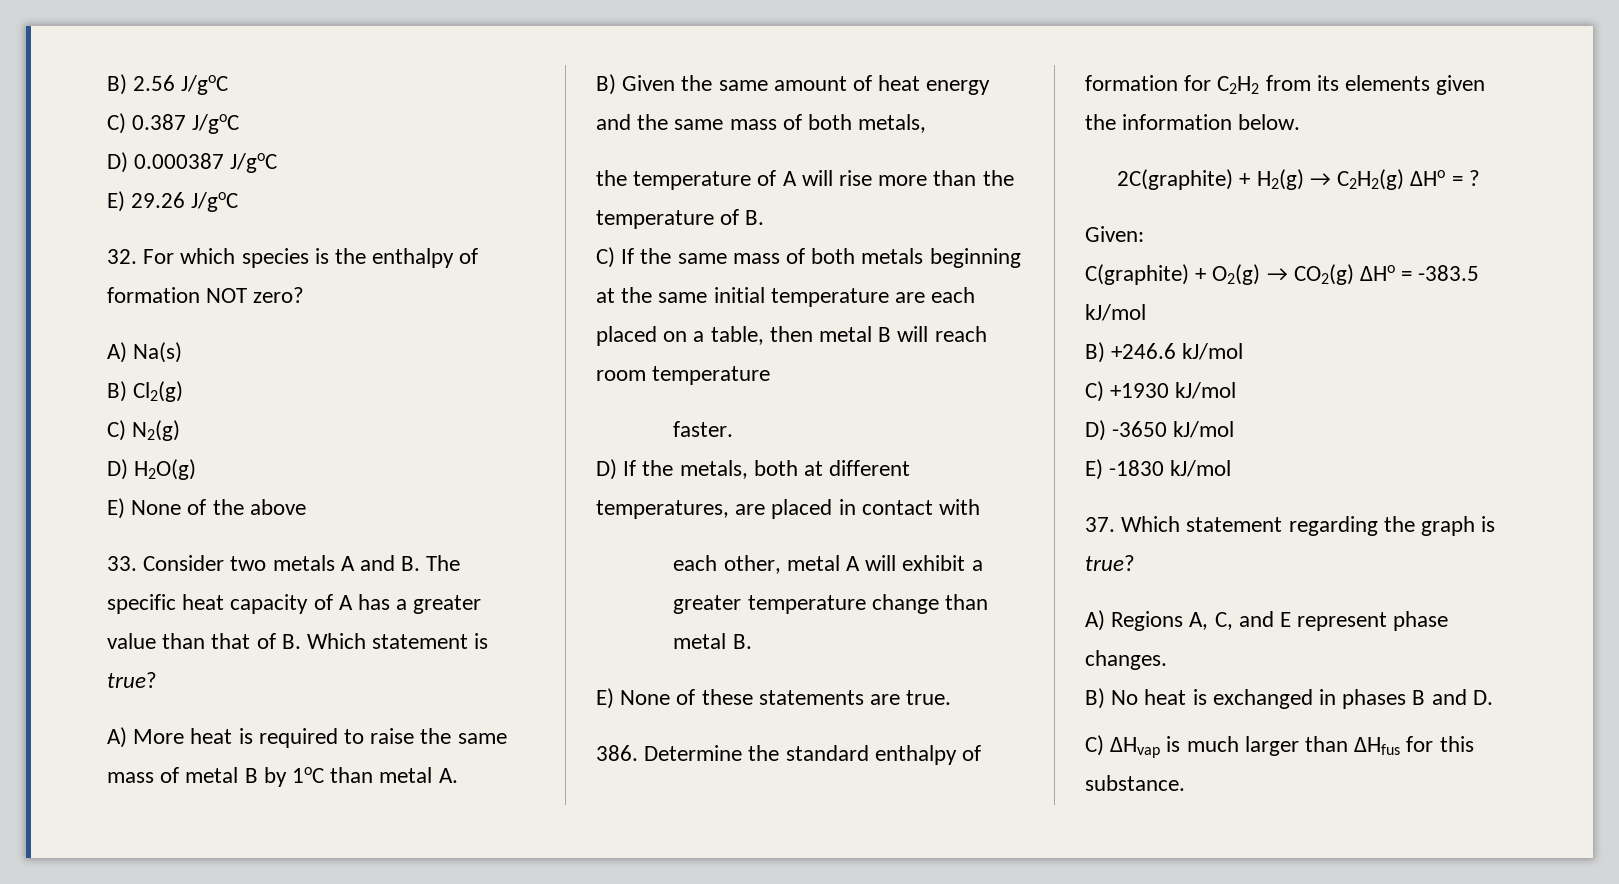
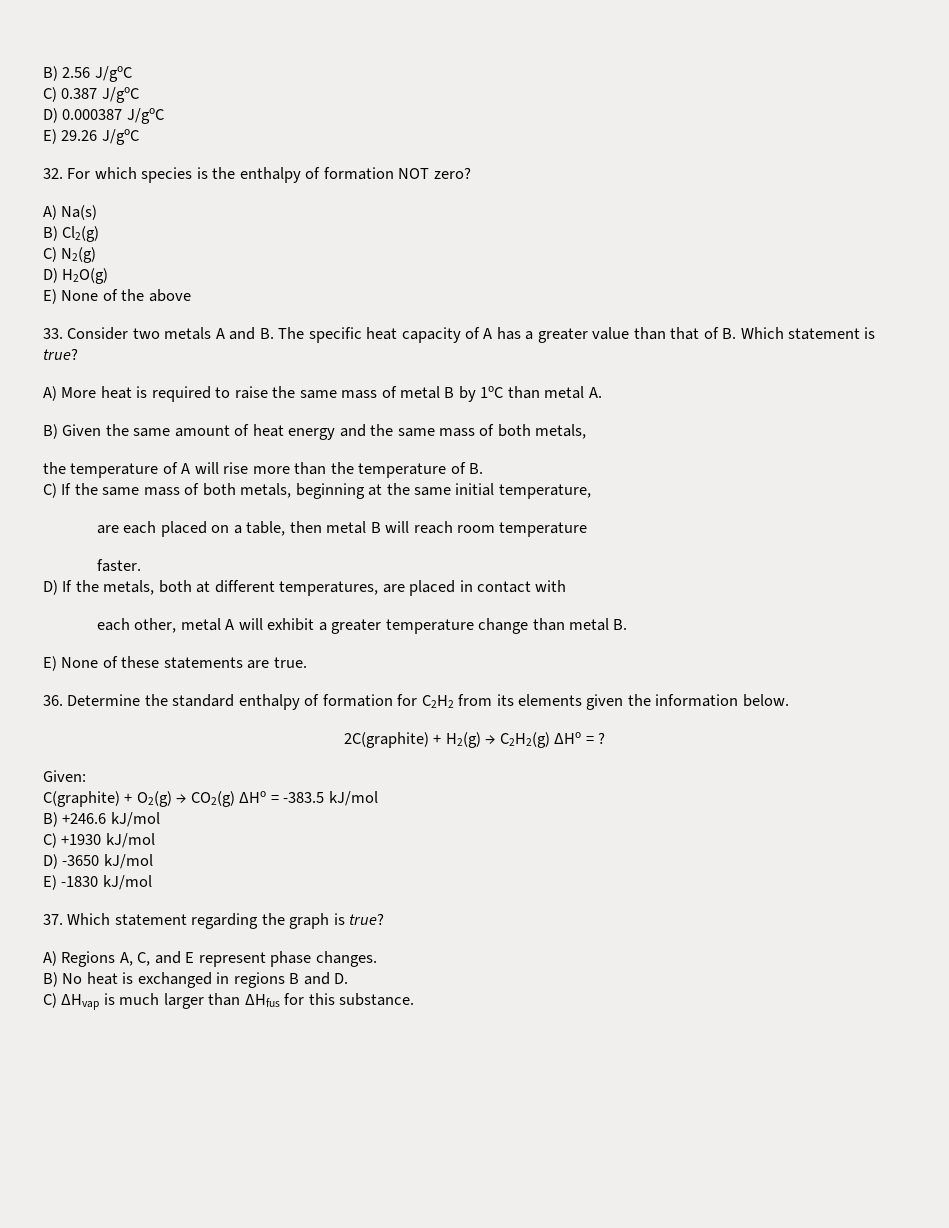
[861,248,924,264] metals -> [240,483,292,498] metals,
[770,288,889,307] temperature -> [498,484,591,499] temperature, //
[596,745,638,761] 386. -> [43,695,63,706] 36.
[1342,689,1407,709] phases -> [233,972,285,988] regions

